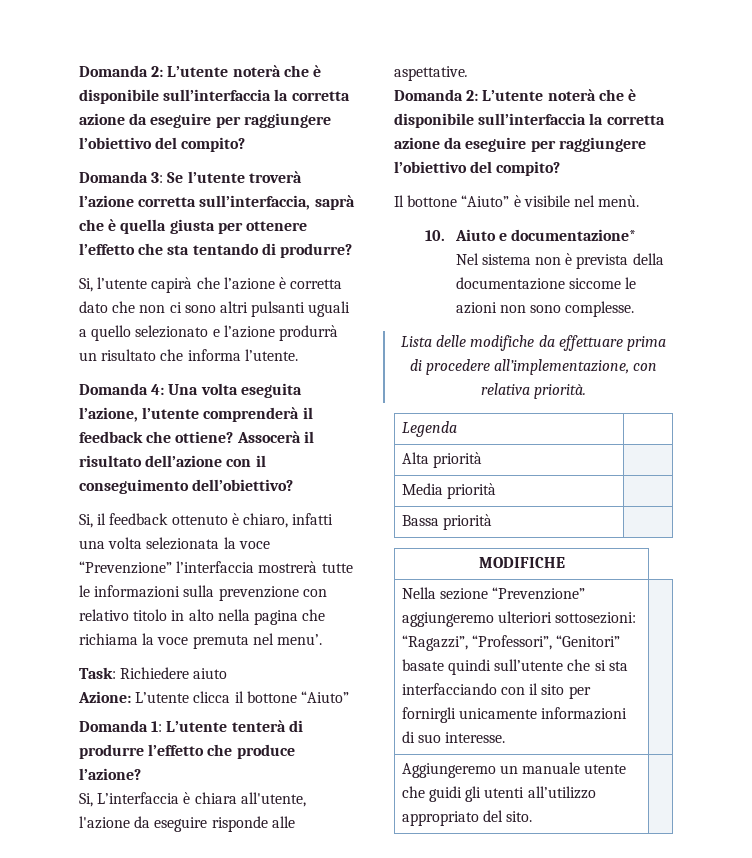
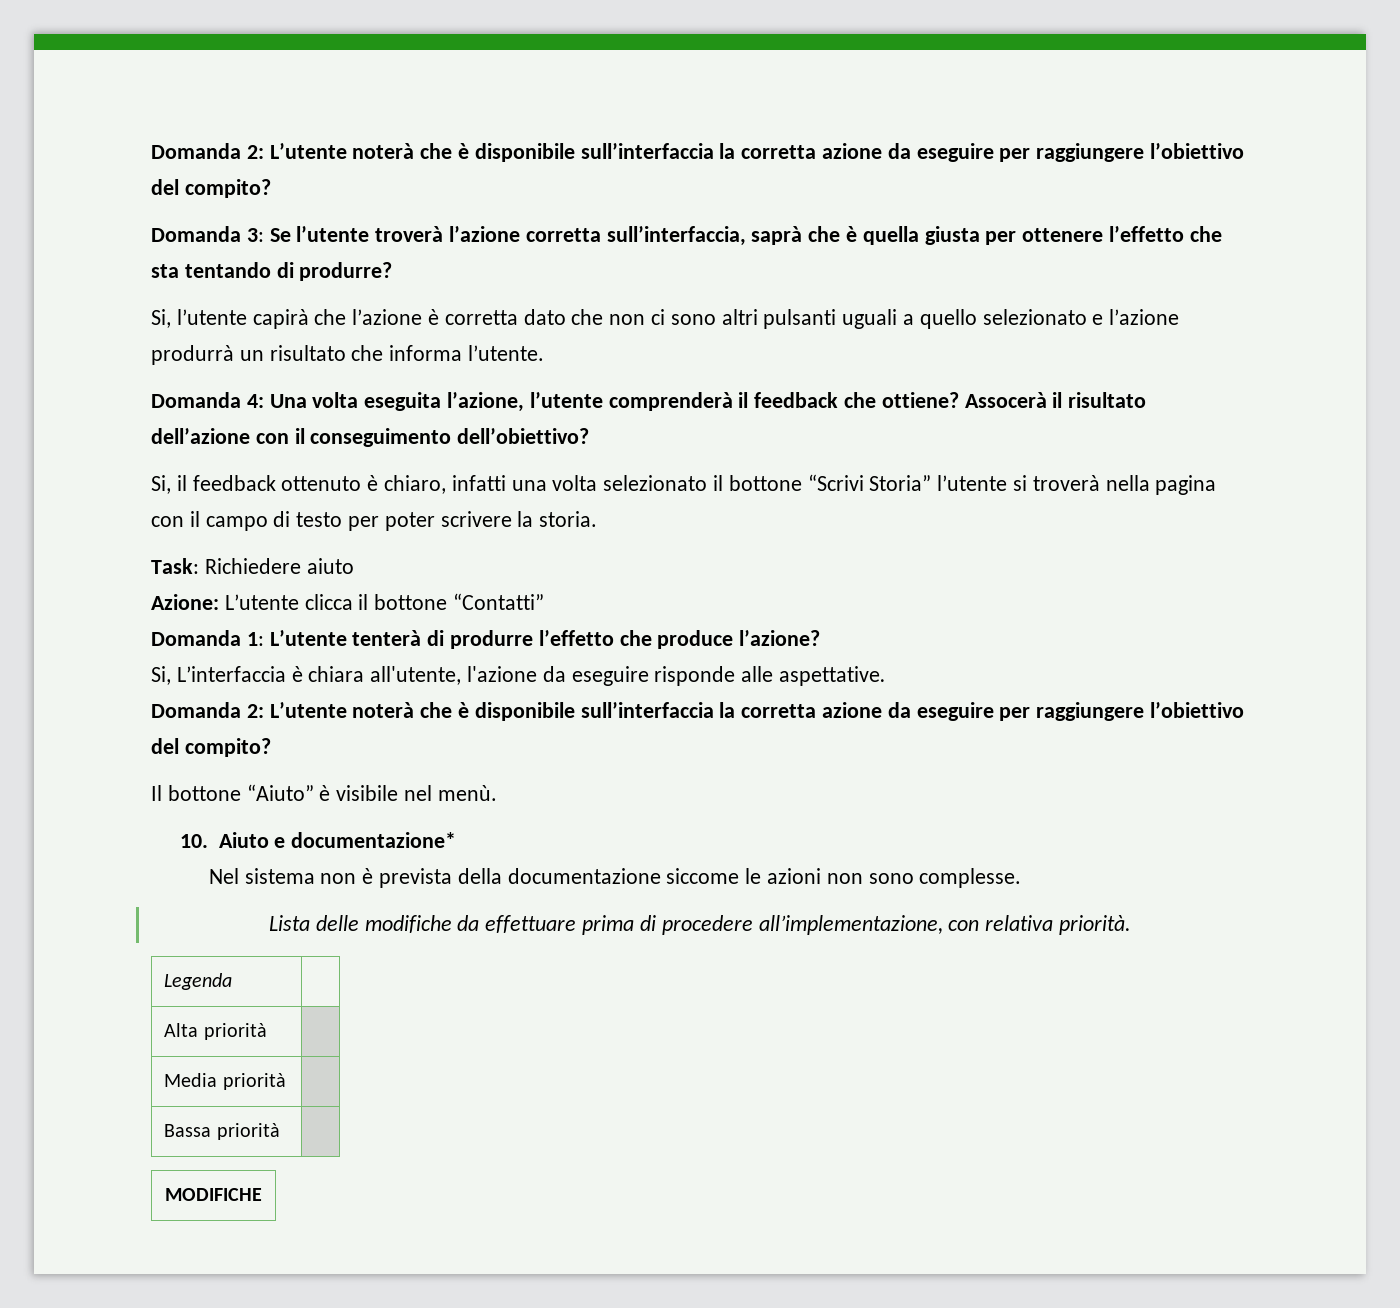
[146,537,270,550] [79,561,353,574] [79,585,327,601] [79,609,326,625] [79,633,322,649] selezionata la voce “Prevenzione” l’interfaccia mostrerà tutte le informazioni sulla prevenzione con relativo titolo in alto nella pagina che richiama la voce premuta nel menu’. -> [603,474,1217,495] [151,511,598,531] selezionato il bottone “Scrivi Storia” l’utente si troverà nella pagina con il campo di testo per poter scrivere la storia.
[300,691,349,703] “Aiuto” -> [453,593,545,610] “Contatti”
[401,587,586,600] [401,611,637,627] [401,635,621,651] [401,659,628,675] [401,683,591,699] [401,707,628,723] [401,731,506,743] [401,762,627,778] [401,786,596,802] [401,810,533,826] // Nella sezione “Prevenzione” aggiungeremo ulteriori sottosezioni: “Ragazzi”, “Professori”, “Genitori” basate quindi sull’utente che si sta interfacciando con il sito per fornirgli unicamente informazioni di suo interesse. | // Aggiungeremo un manuale utente che guidi gli utenti all’utilizzo appropriato del sito. | -> (262, 1194) none

